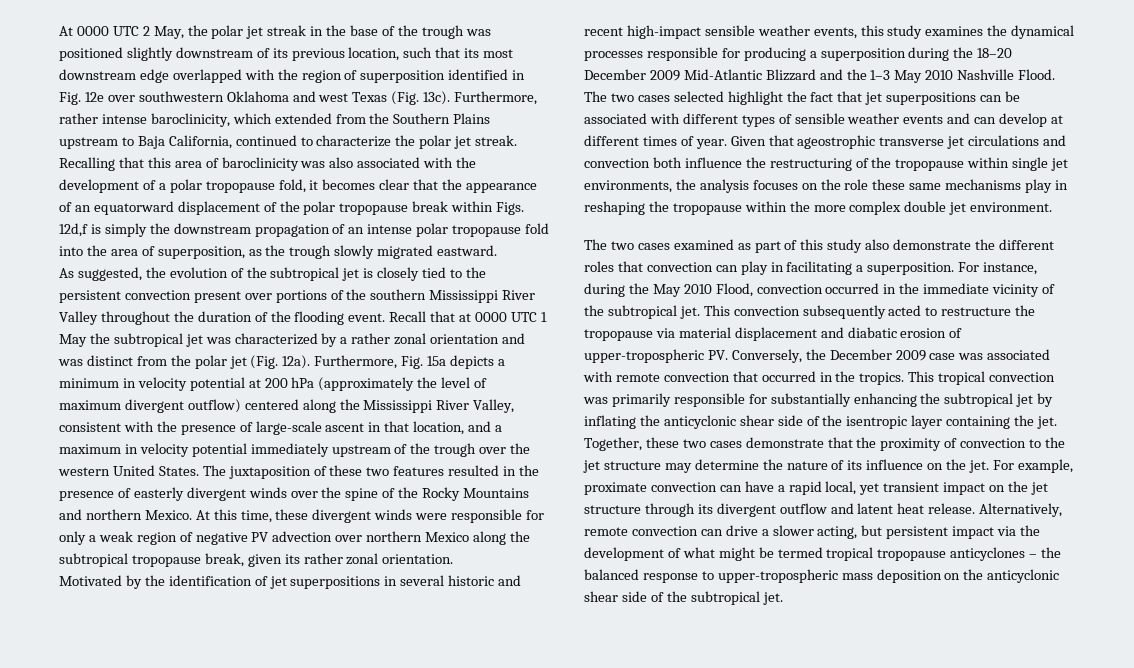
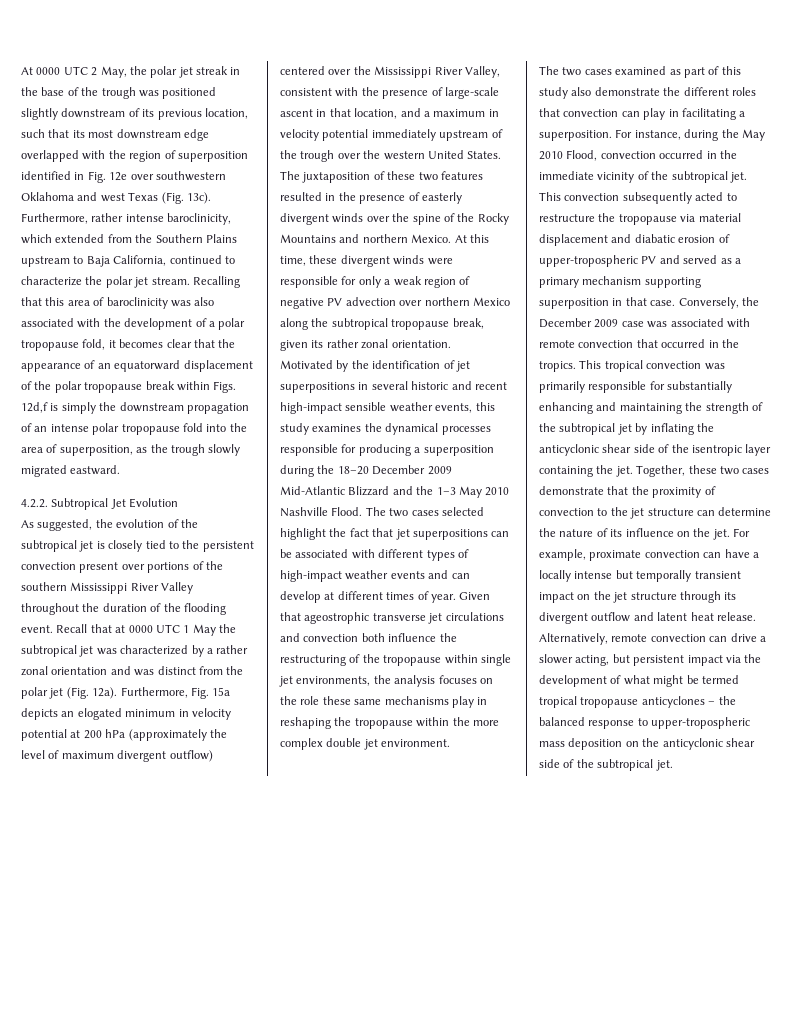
[475,135,518,146] streak. -> [151,277,190,285] stream.
(498, 250) none -> [21,498,179,510] // 4.2.2. Subtropical Jet Evolution
[497,359,505,366] a -> [61,708,122,720] an elogated
[302,399,336,413] along -> [328,69,352,75] over
[794,113,845,124] sensible -> [280,570,342,582] high-impact
[707,350,728,360] PV. -> [641,255,741,264] [539,276,701,288] [539,297,676,309] PV and served as a primary mechanism supporting superposition in that case.
(917, 400) none -> [596,402,763,414] and maintaining the strength of
[664,463,692,473] may -> [696,510,715,516] can
[788,481,880,495] rapid local, yet -> [539,570,692,582] locally intense but temporally

